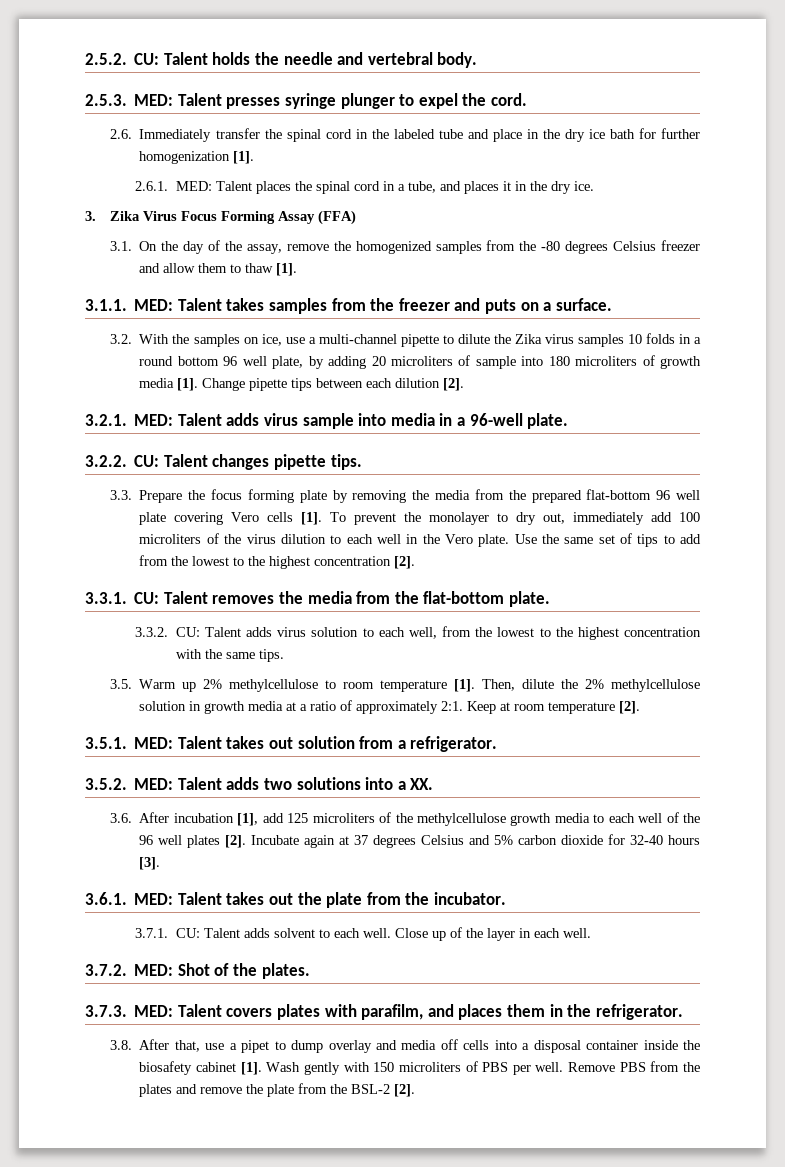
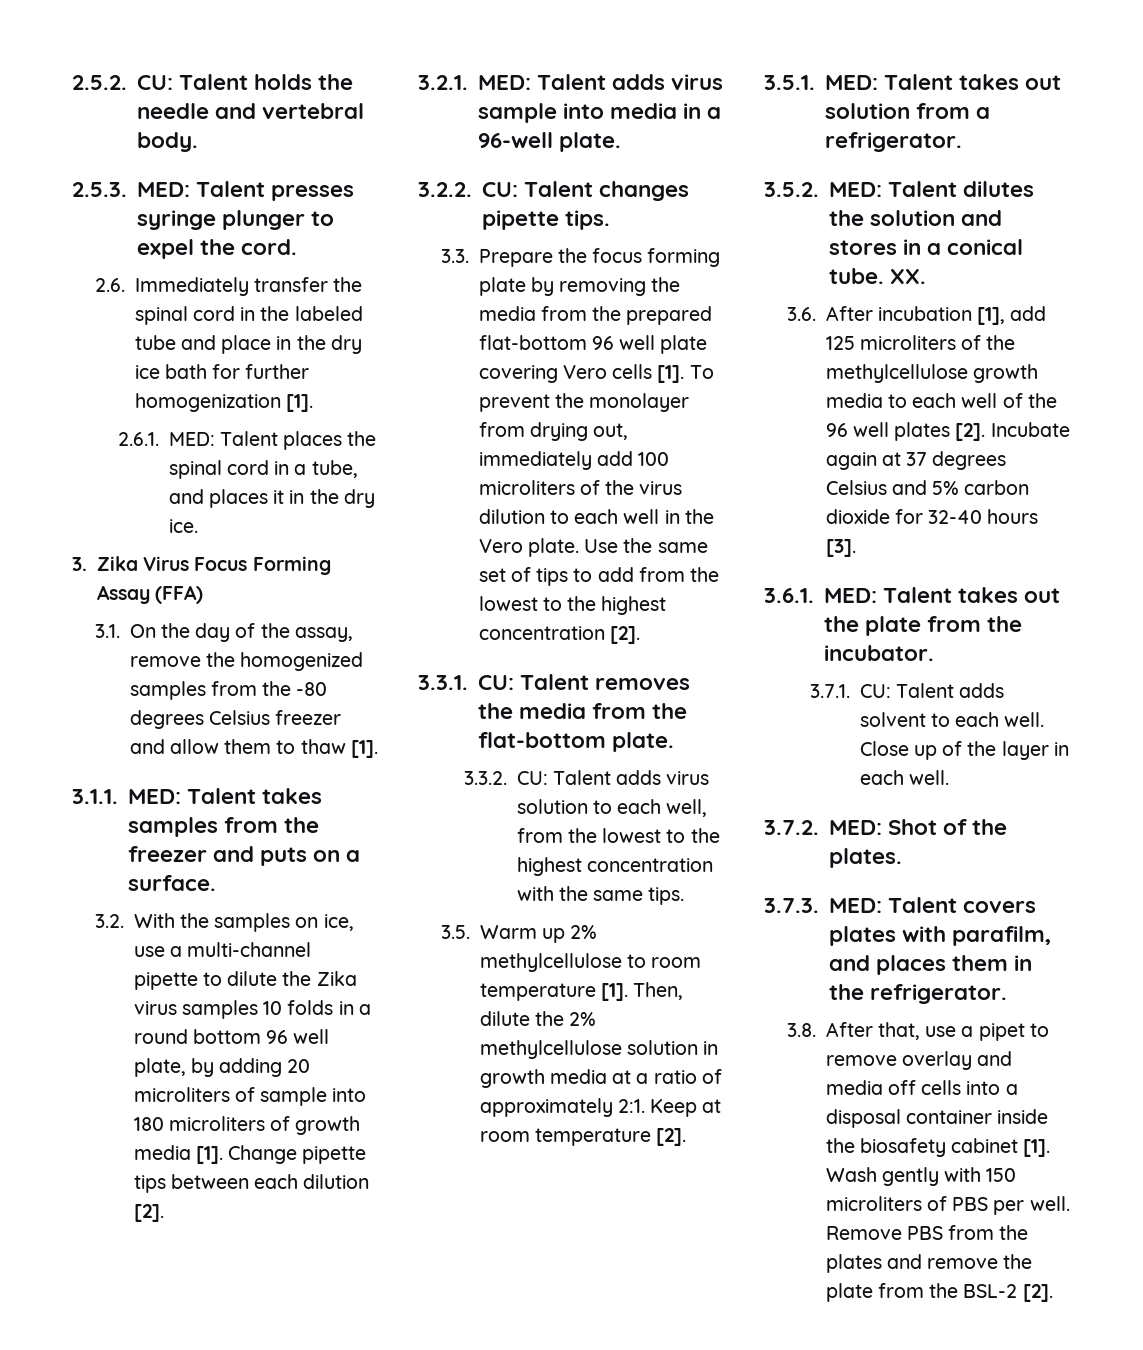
[497,512,537,525] to dry -> [478,422,588,441] from drying
[226,777,406,790] adds two solutions into a -> [962,181,1034,197] [828,210,1002,226] [828,239,1023,255] [828,268,884,284] dilutes the solution and stores in a conical tube.
[291,1040,324,1053] dump -> [825,1055,897,1066] remove

